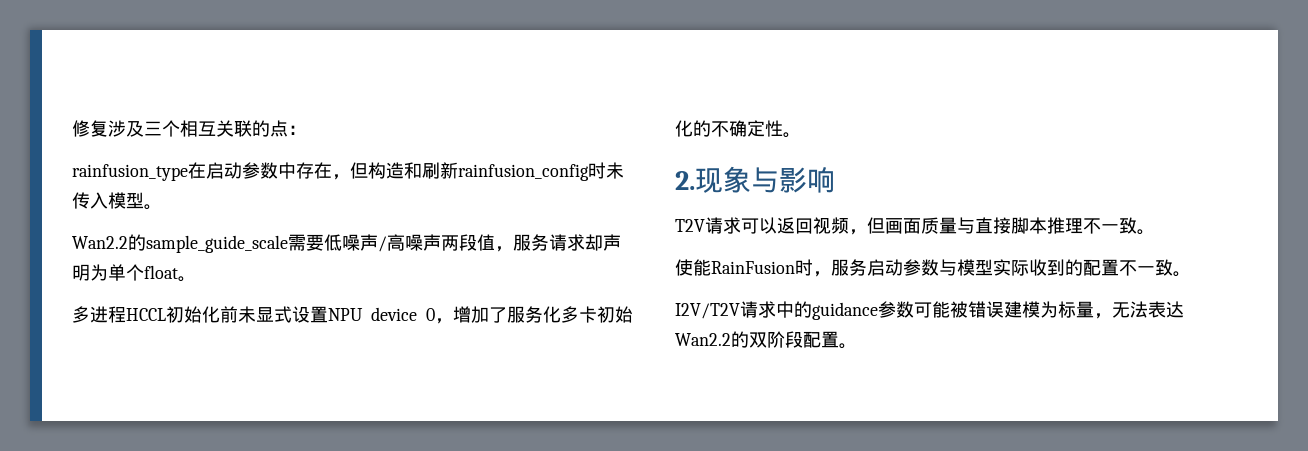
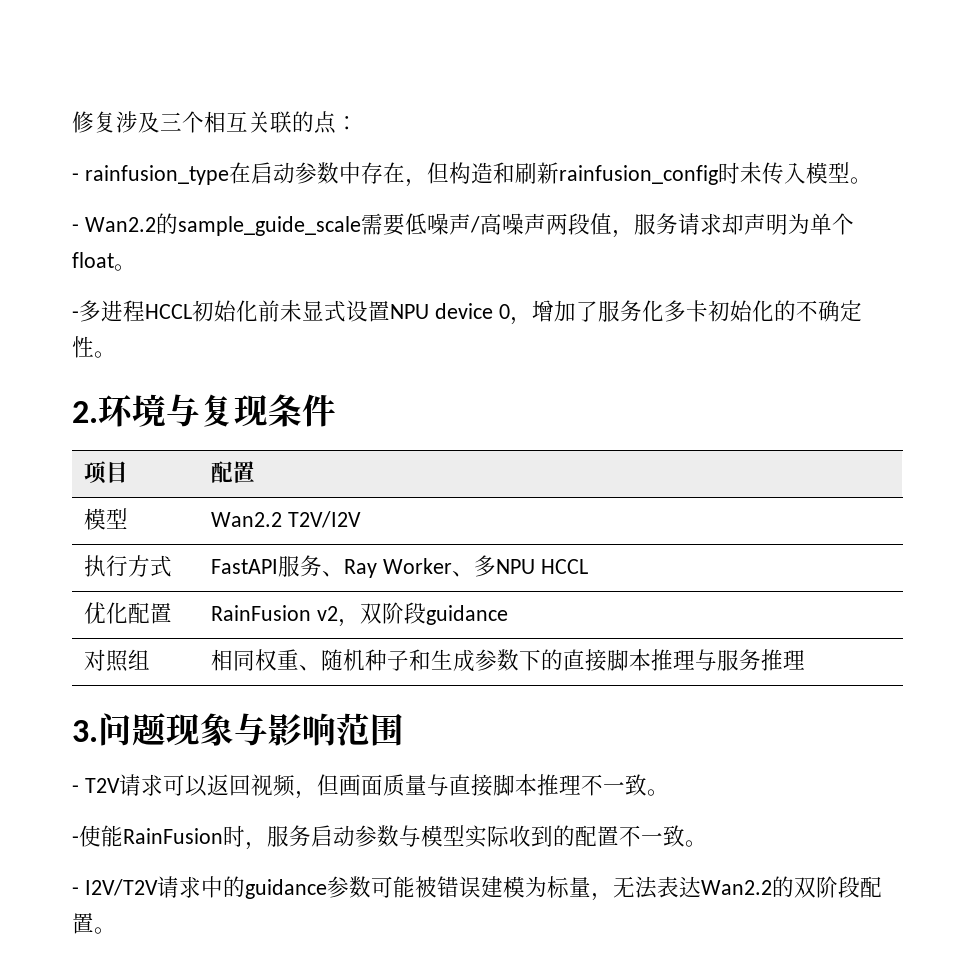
(306, 130) none -> [72,173,79,181] -
(162, 207) none -> [72,224,79,232] -
(196, 279) none -> [72,311,79,319] -
(695, 180) none -> [98,394,336,427] [83,461,128,484] [210,461,255,483] [83,508,128,530] [210,511,361,528] [83,555,172,577] [210,555,588,578] [83,602,172,624] [210,602,508,627] [83,649,150,672] [210,649,805,672] [72,713,166,746] 环境与复现条件 // 项目 | 配置 // 模型 | Wan2.2 T2V/I2V // 执行方式 | FastAPI服务、Ray Worker、多NPU HCCL // 优化配置 | RainFusion v2，双阶段guidance // 对照组 | 相同权重、随机种子和生成参数下的直接脚本推理与服务推理 // 3.问题
(835, 180) // -> [336,713,404,746] [72,785,79,793] 范围 // -
(1155, 232) none -> [72,836,79,844] -
(1191, 274) none -> [72,887,79,895] -

